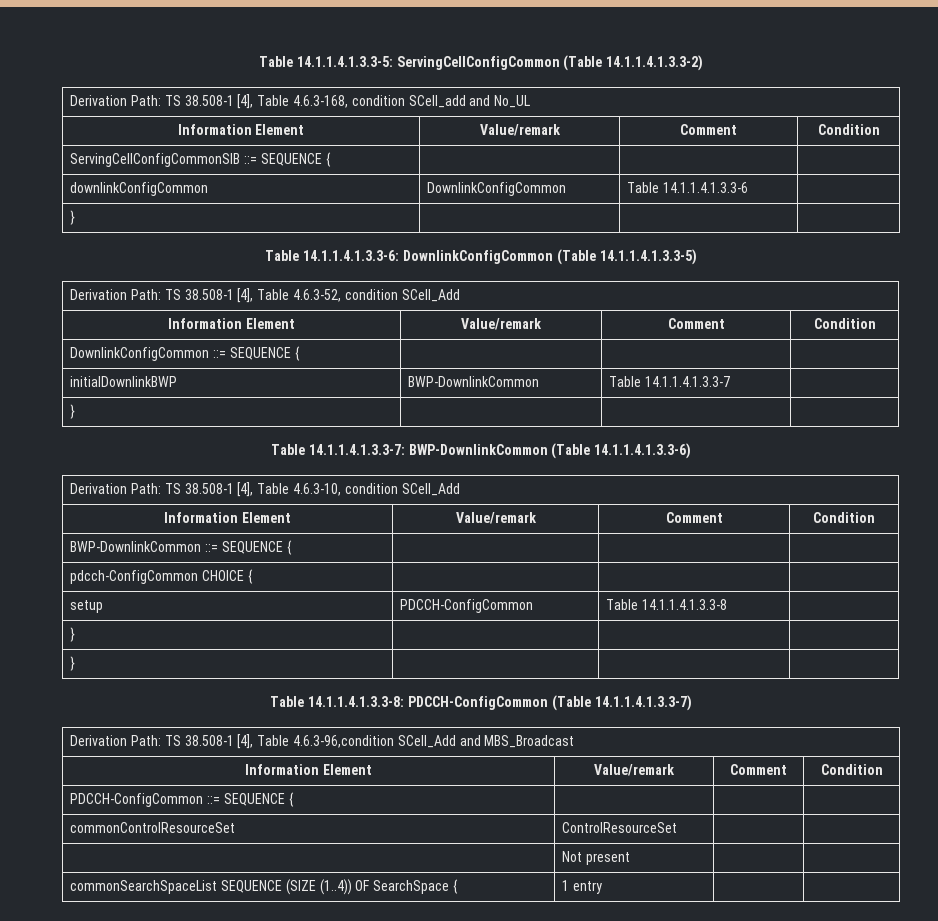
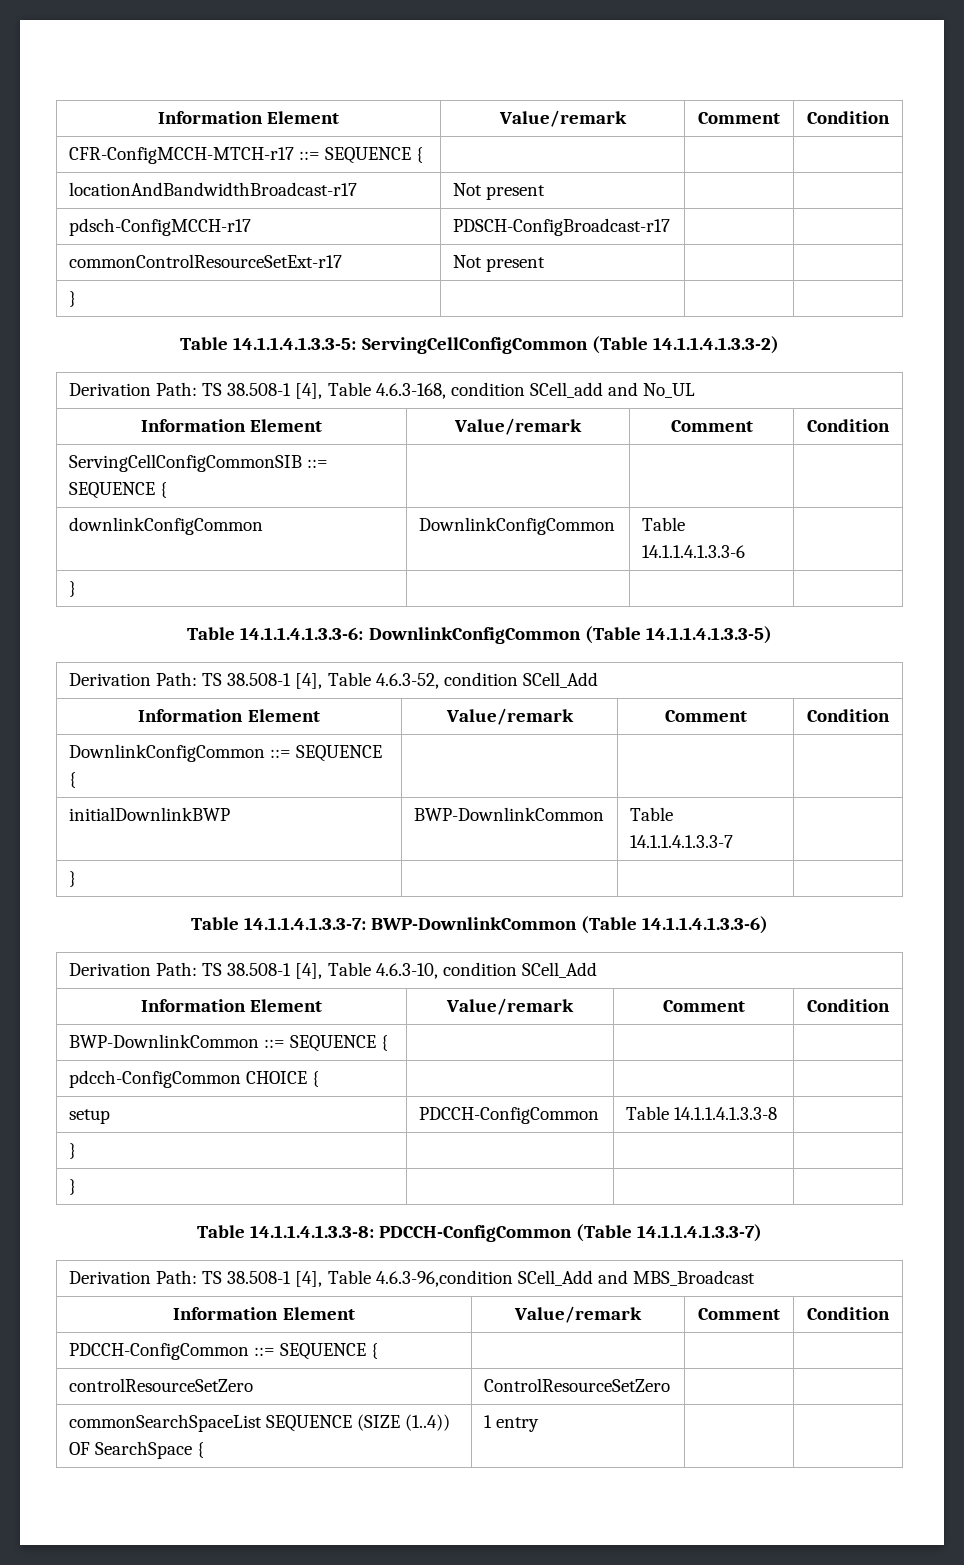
(258, 61) none -> [157,111,340,124] [498,110,627,127] [698,112,780,124] [807,111,890,124] [68,147,424,164] [68,182,357,196] [452,183,546,200] [68,218,251,236] [452,218,670,236] [68,254,342,268] [452,255,546,272] [68,291,76,307] Information Element | Value/remark | Comment | Condition // CFR-ConfigMCCH-MTCH-r17 ::= SEQUENCE { | | | // locationAndBandwidthBroadcast-r17 | Not present | | // pdsch-ConfigMCCH-r17 | PDSCH-ConfigBroadcast-r17 | | // commonControlResourceSetExt-r17 | Not present | | // } | | | //
[70,822,236,833] [562,822,678,833] [562,851,631,865] commonControlResourceSet | ControlResourceSet | | // | Not present -> [68,1378,253,1392] [483,1378,670,1392] controlResourceSetZero | ControlResourceSetZero

